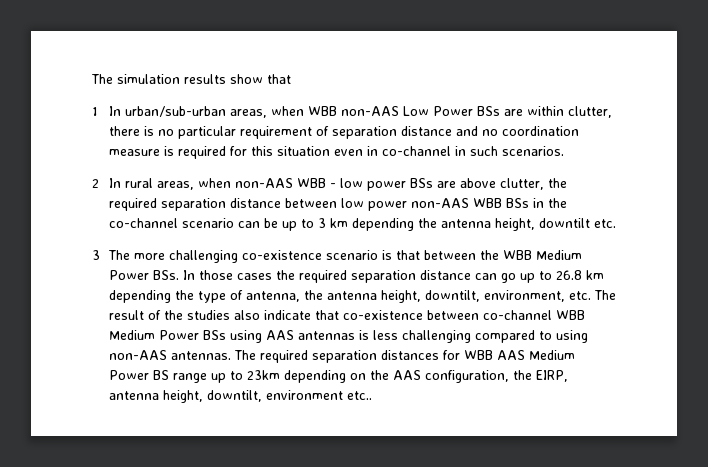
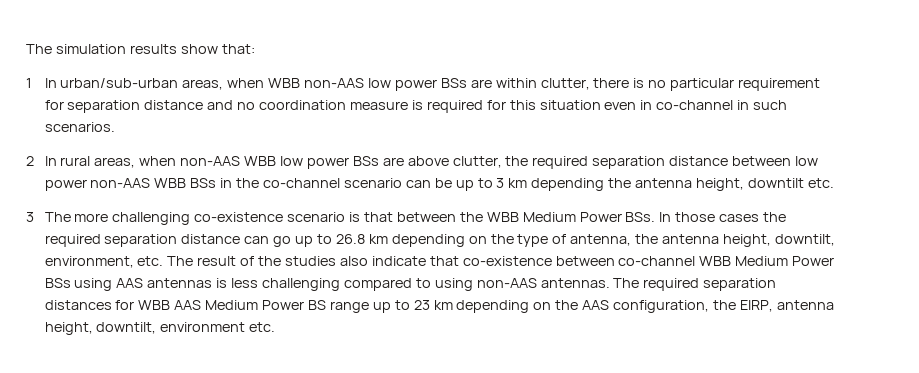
[267,74,291,84] that -> [221,44,255,54] that:
[402,106,473,116] Low Power -> [368,78,437,91] low power
[315,126,329,136] of -> [44,100,64,110] for
[329,183,336,188] - -> (277, 161) none
(171, 296) none -> [468,236,487,244] on
[246,370,280,380] 23km -> [413,300,453,310] 23 km
[346,391,372,400] etc.. -> [249,322,276,332] etc.

